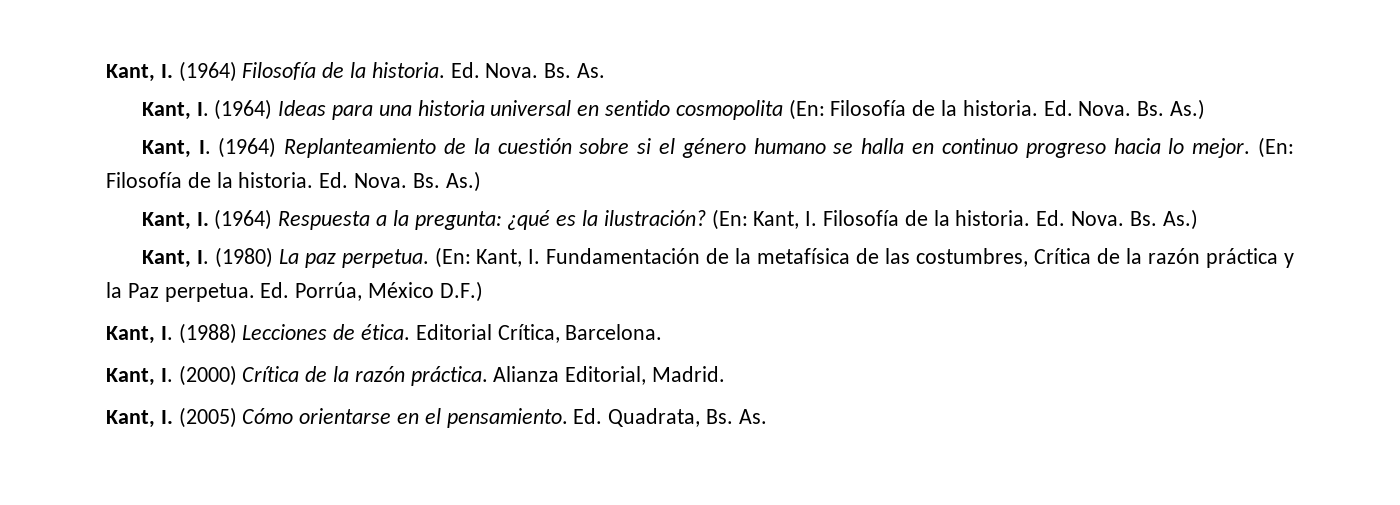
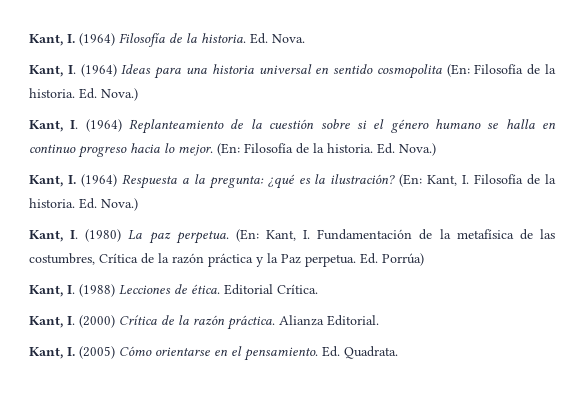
[544,63,606,78] Bs. As. -> (305, 38) none
[1078,99,1206,120] Nova. Bs. As.) -> [101,88,138,101] Nova.)
[354,171,481,192] Nova. Bs. As.) -> [399,143,436,156] Nova.)
[1071,209,1198,230] Nova. Bs. As.) -> [101,198,138,211] Nova.)
[295,281,483,302] Porrúa, México D.F.) -> [382,253,424,266] Porrúa)
[497,324,663,343] Crítica, Barcelona. -> [277,284,318,294] Crítica.
[565,366,726,385] Editorial, Madrid. -> [327,315,379,326] Editorial.
[608,408,767,427] Quadrata, Bs. As. -> [344,346,398,359] Quadrata.

